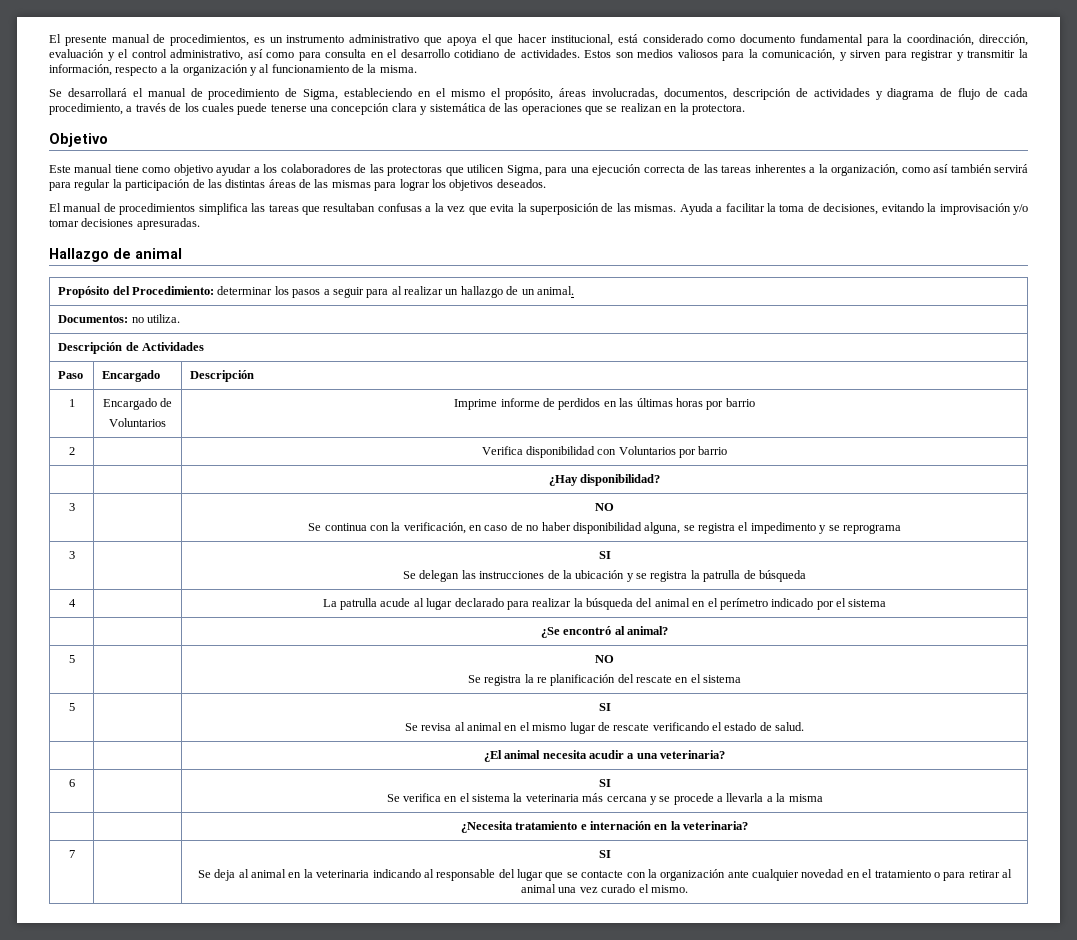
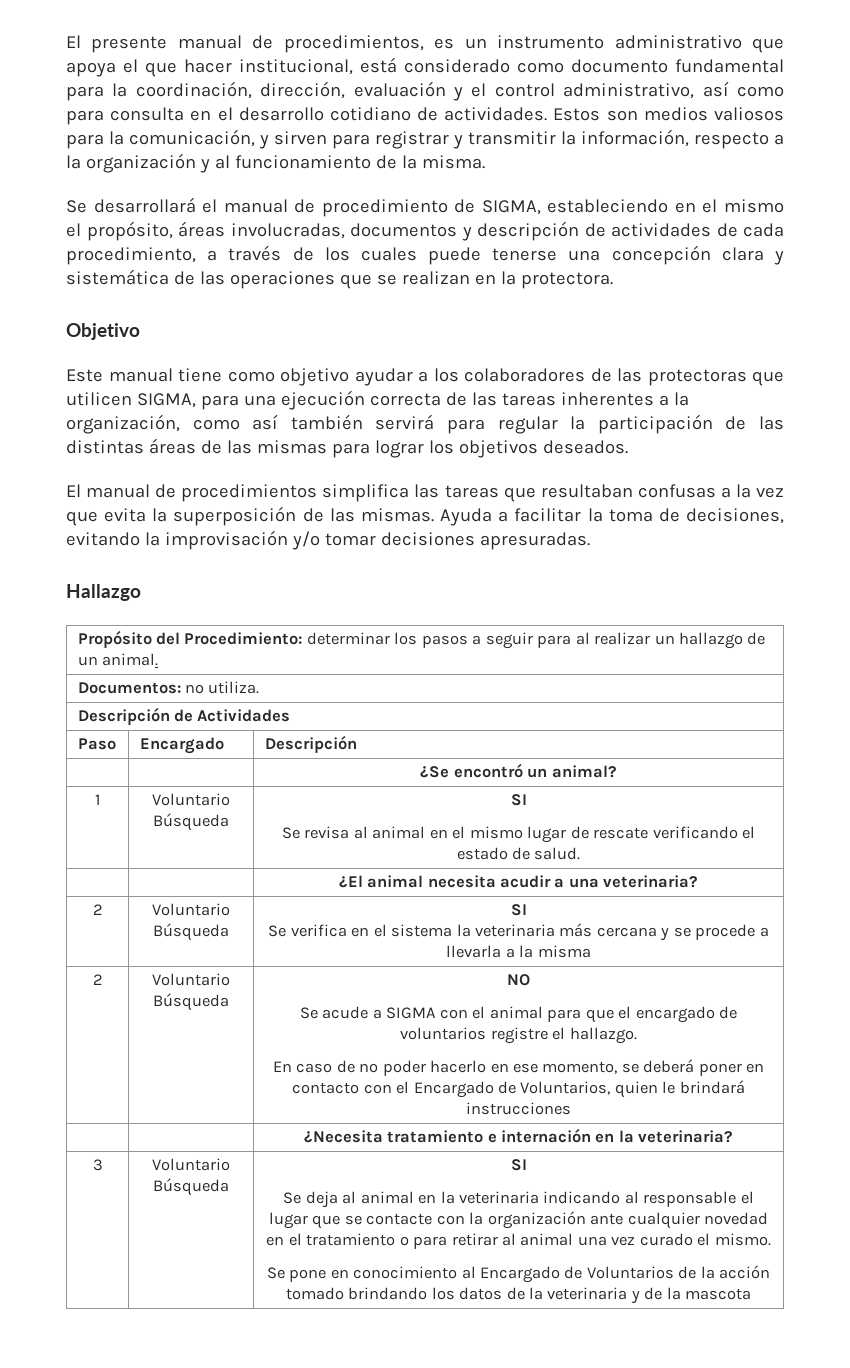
[303,89,339,100] Sigma, -> [481,200,541,215] SIGMA,
[664,88,728,100] documentos, -> [350,223,472,241] documentos y
[875,88,981,100] y diagrama de flujo -> (711, 230) none
[506,165,542,176] Sigma, -> [136,393,196,408] SIGMA,
[113,248,182,259] de animal -> (141, 592) none
[68,399,75,407] [102,398,173,410] [109,418,166,427] [454,398,755,410] [68,447,75,455] [481,446,728,458] [548,474,661,486] [68,503,75,511] [595,503,614,511] [308,522,901,534] [68,551,75,559] [598,551,611,559] [403,570,806,582] [68,599,76,607] [322,598,887,610] // 1 | Encargado de // Voluntarios | Imprime informe de perdidos en las últimas horas por barrio // 2 | | Verifica disponibilidad con Voluntarios por barrio // | | ¿Hay disponibilidad? // 3 | | NO // Se continua con la verificación, en caso de no haber disponibilidad alguna, se registra el impedimento y se reprograma // 3 | | SI // Se delegan las instrucciones de la ubicación y se registra la patrulla de búsqueda // 4 | | La patrulla acude al lugar declarado para realizar la búsqueda del animal en el perímetro indicado por el sistema -> (357, 744) none
[614,626,625,635] al -> [527,768,548,778] un
[68,655,75,663] [595,655,614,663] [467,674,742,686] [68,703,75,711] 5 | | NO // Se registra la re planificación del rescate en el sistema // 5 | -> [95,794,100,805] [152,793,230,806] [153,813,229,831] 1 | Voluntario Búsqueda
[68,779,75,787] 6 | -> [92,904,103,915] [152,903,230,916] [153,923,229,941] 2 | Voluntario Búsqueda
(823, 798) none -> [92,974,103,985] [152,973,230,986] [153,993,229,1011] [507,974,530,986] [299,1006,738,1023] [400,1027,637,1044] [272,1059,765,1076] [292,1080,745,1098] [466,1102,571,1115] // 2 | Voluntario Búsqueda | NO // Se acude a SIGMA con el animal para que el encargado de voluntarios registre el hallazgo. // En caso de no poder hacerlo en ese momento, se deberá poner en contacto con el Encargado de Voluntarios, quien le brindará instrucciones
[68,850,75,858] 7 | -> [92,1159,103,1171] [152,1158,230,1171] [153,1178,229,1196] 3 | Voluntario Búsqueda
[498,869,515,878] del -> [740,1191,754,1204] el
(688, 889) none -> [266,1265,771,1283] [285,1287,752,1304] // Se pone en conocimiento al Encargado de Voluntarios de la acción tomado brindando los datos de la veterinaria y de la mascota

